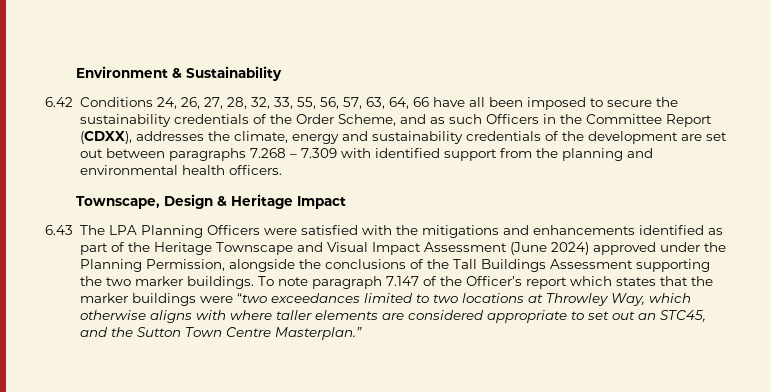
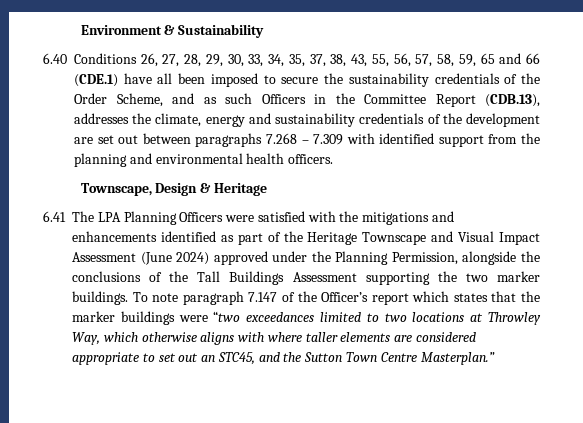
[45,97,429,109] 6.42 Conditions 24, 26, 27, 28, 32, 33, 55, 56, 57, 63, 64, 66 -> [43,53,541,67] [74,74,118,87] 6.40 Conditions 26, 27, 28, 29, 30, 33, 34, 35, 37, 38, 43, 55, 56, 57, 58, 59, 65 and 66 (CDE.1)
[79,131,132,144] (CDXX), -> [485,94,540,107] (CDB.13),
[297,196,347,209] [45,225,73,235] Impact // 6.43 -> [43,211,66,222] // 6.41

